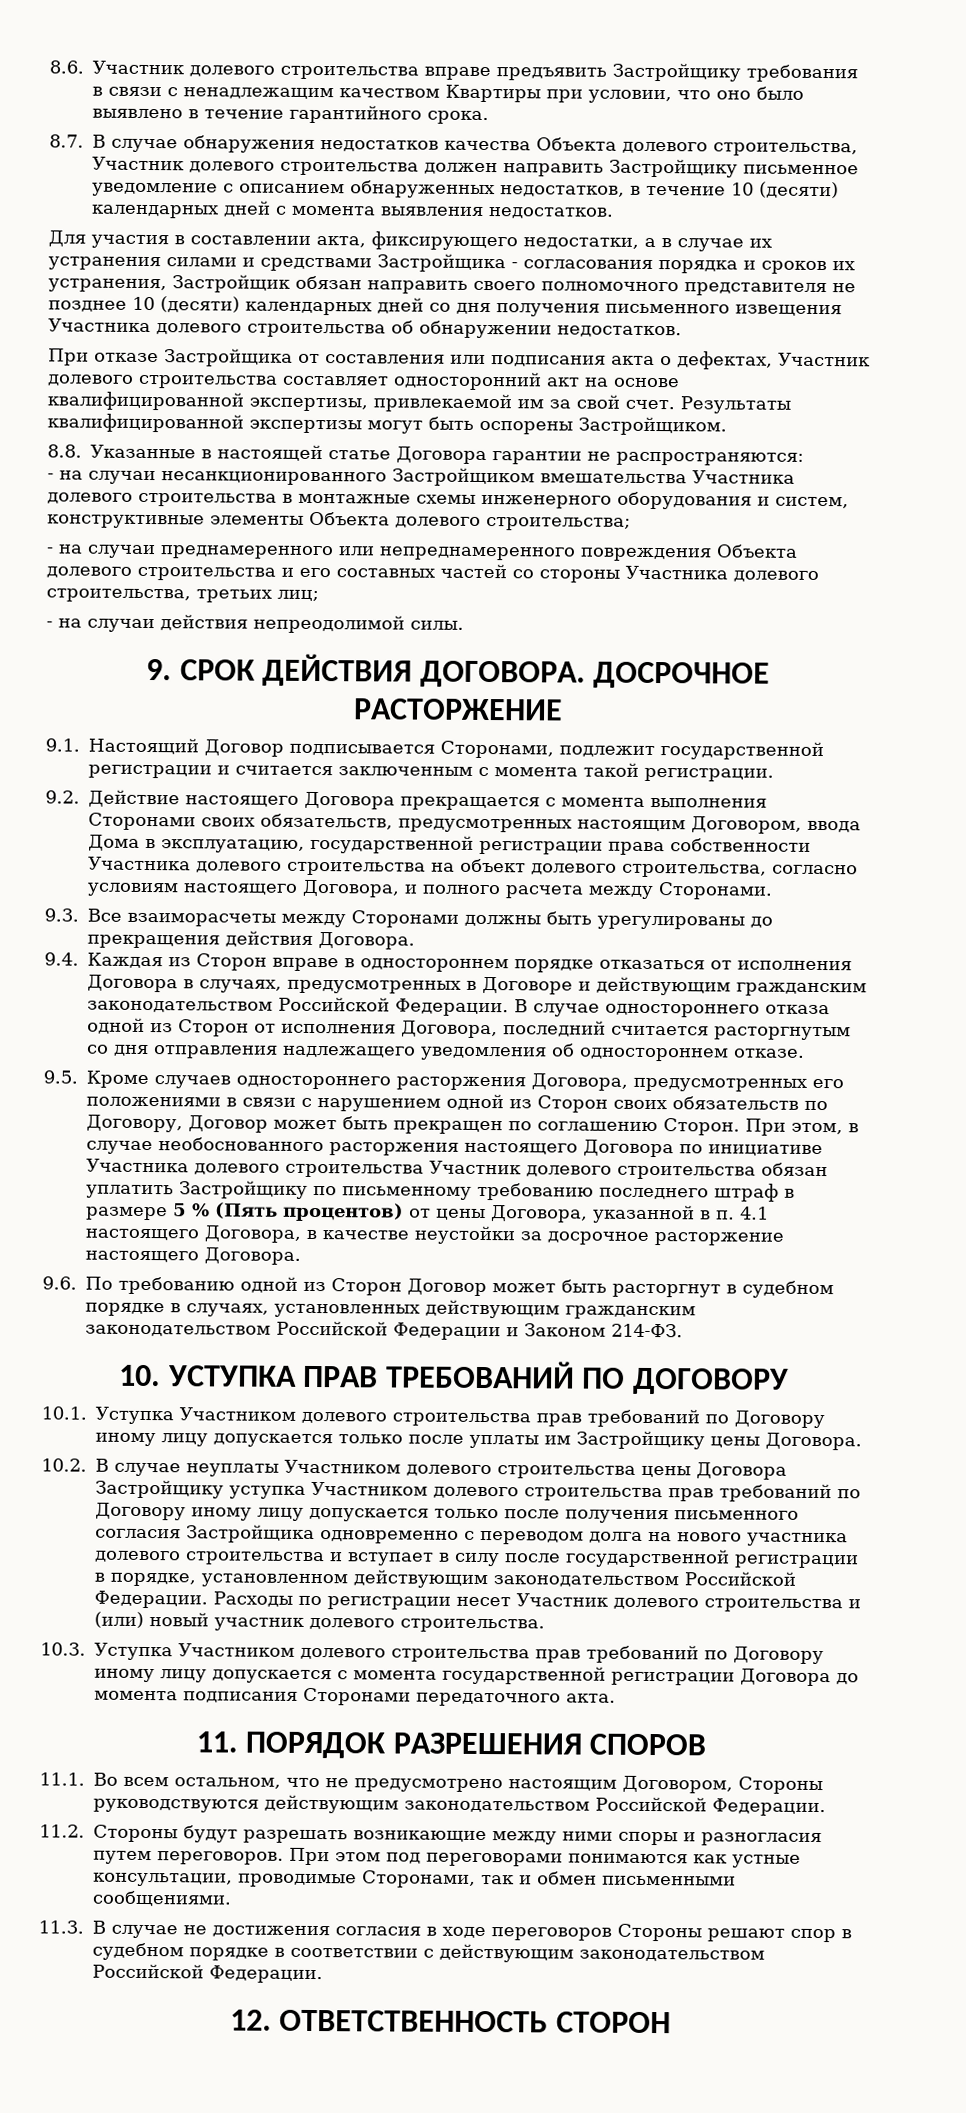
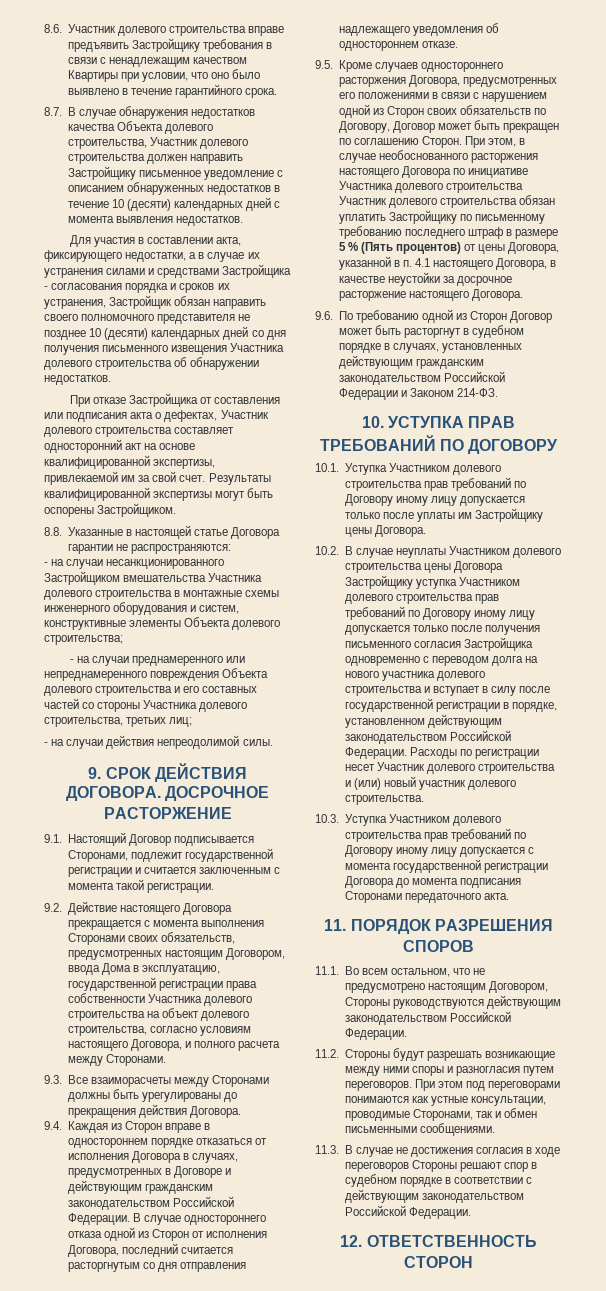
[500,185,625,197] недостатков, -> [206,185,271,195] недостатков

